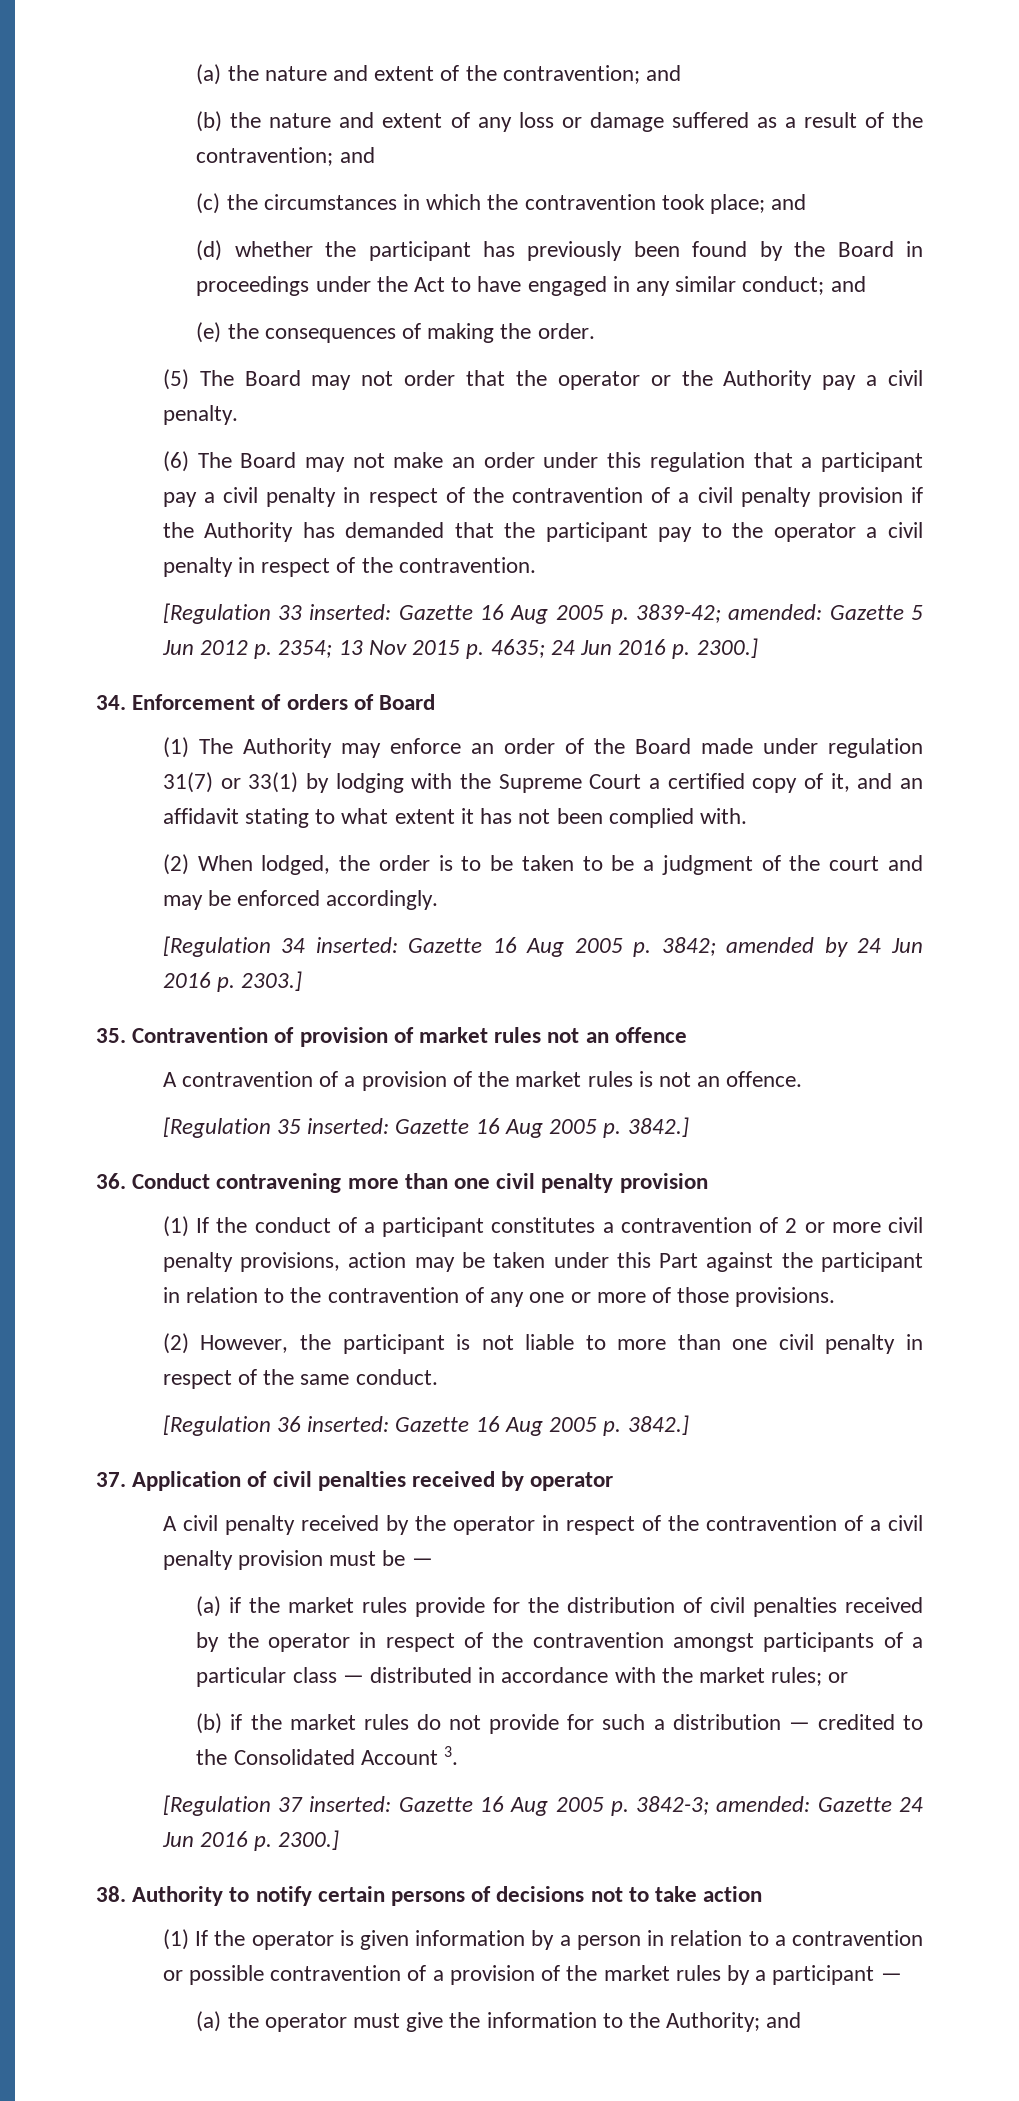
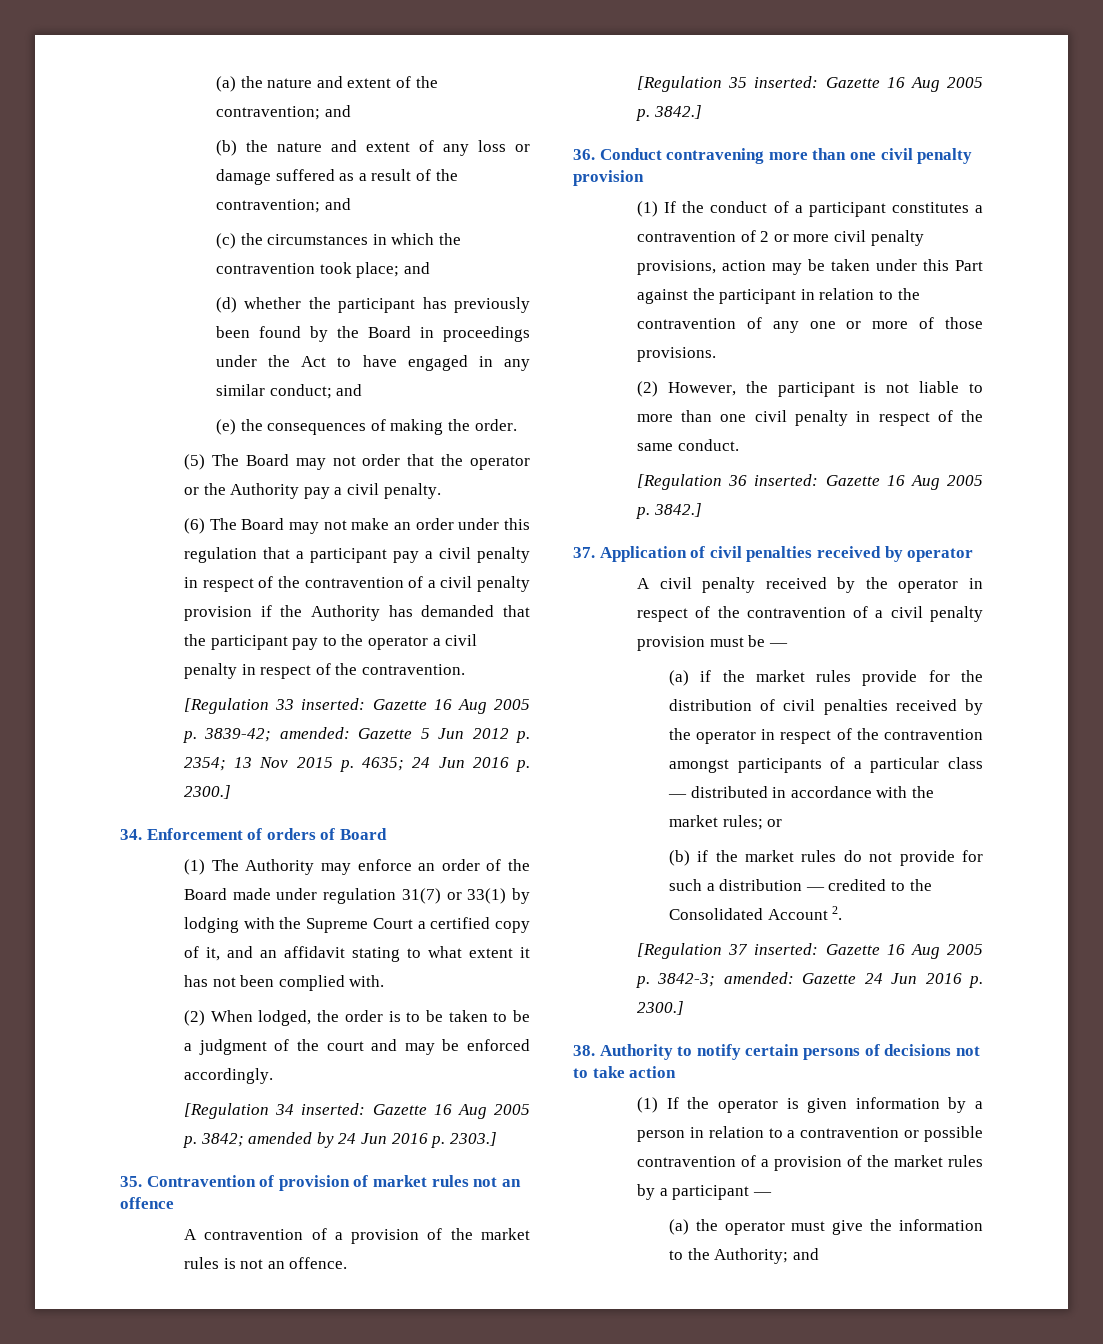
[443,1746,458,1765] 3. -> [832,906,843,920] 2.

